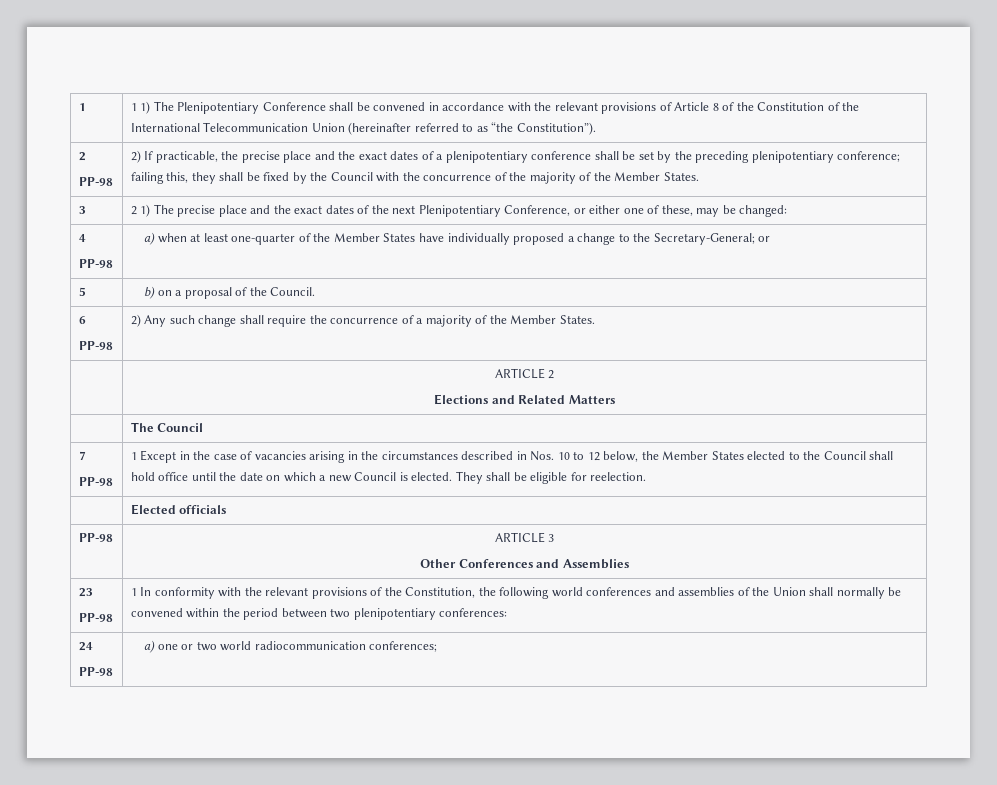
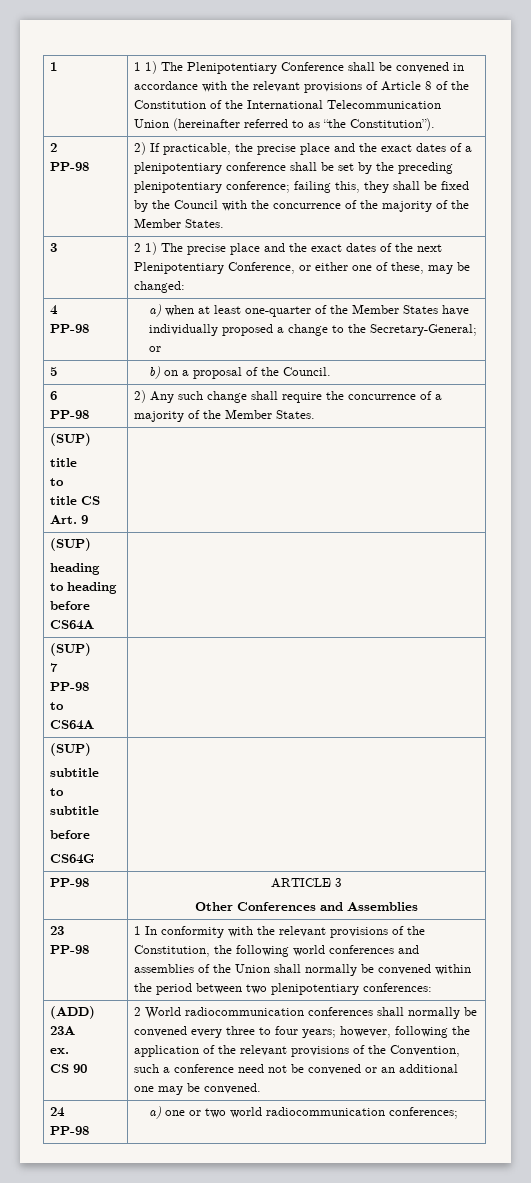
[494,368,555,379] [434,394,615,405] [130,422,204,432] [78,451,86,460] [78,477,113,486] [130,450,894,463] [130,471,647,484] [130,504,227,515] | ARTICLE 2 // Elections and Related Matters // | The Council // 7 // PP-98 | 1 Except in the case of vacancies arising in the circumstances described in Nos. 10 to 12 below, the Member States elected to the Council shall hold office until the date on which a new Council is elected. They shall be eligible for reelection. // | Elected officials -> [50,433,92,446] [50,458,78,467] [50,478,65,486] [50,496,101,505] [50,515,89,524] [50,538,92,551] [50,563,101,575] [50,582,118,594] [50,601,91,610] [50,620,95,630] [50,643,92,656] [50,663,59,672] [50,682,90,691] [50,702,65,710] [50,720,95,730] [50,743,92,756] [50,768,100,777] [50,788,65,796] [50,806,100,815] [50,830,91,839] [50,854,96,864] (SUP) // title // to // title CS Art. 9 | // (SUP) // heading // to heading before CS64A | // (SUP) // 7 // PP-98 // to // CS64A | // (SUP) // subtitle // to // subtitle // before // CS64G |
(508, 612) none -> [50,1006,96,1019] [50,1026,76,1035] [50,1048,70,1054] [50,1064,88,1073] [134,1007,478,1019] [134,1026,471,1038] [134,1045,461,1057] [134,1064,459,1075] [134,1083,262,1095] // (ADD) 23A // ex. // CS 90 | 2 World radiocommunication conferences shall normally be convened every three to four years; however, following the application of the relevant provisions of the Convention, such a conference need not be convened or an additional one may be convened.

